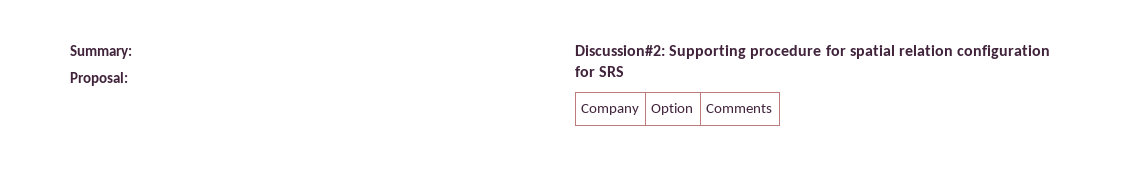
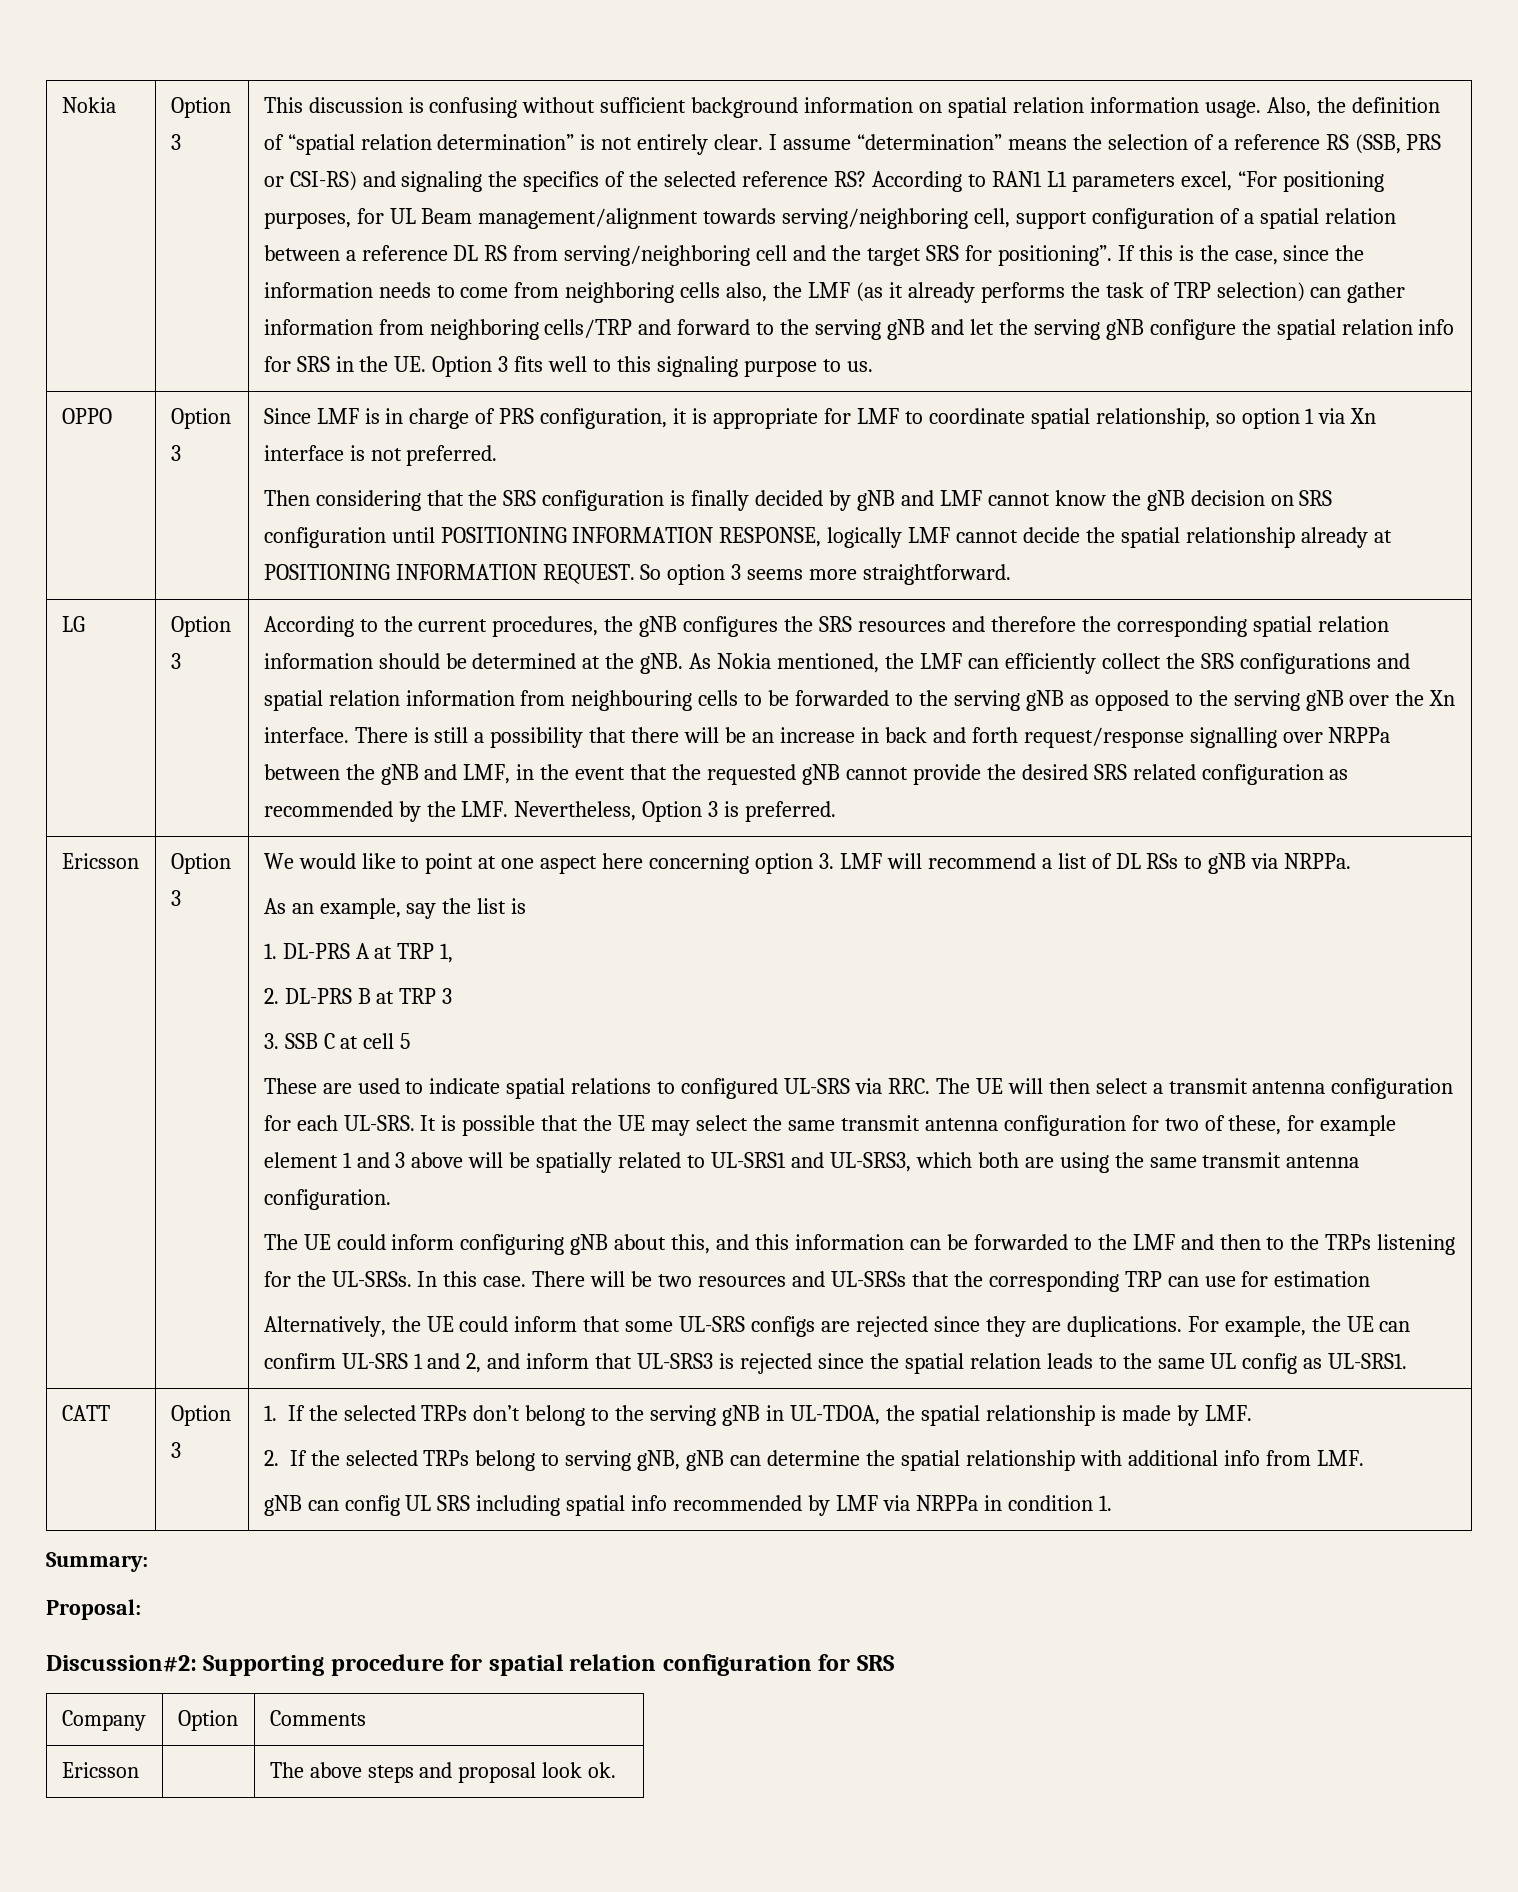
(70, 52) none -> [61,97,116,113] [170,97,231,118] [170,134,181,150] [263,97,1440,118] [263,134,1442,155] [263,171,1384,192] [263,208,1396,229] [263,245,1365,266] [263,282,1406,303] [263,319,1455,340] [263,356,873,377] [61,408,112,424] [170,408,231,429] [170,445,181,461] [263,408,1377,429] [263,445,498,466] [263,490,1333,511] [263,527,1392,548] [263,564,1012,585] [61,616,85,632] [170,616,231,637] [170,653,181,669] [263,616,1389,637] [263,653,1410,674] [263,690,1456,711] [263,727,1391,748] [263,764,1349,785] [263,801,837,822] [61,853,139,869] [170,853,231,874] [170,890,181,906] [263,853,1352,874] [263,898,527,919] [263,943,454,963] [263,988,453,1004] [263,1033,411,1049] [263,1078,1454,1099] [263,1115,1397,1136] [263,1152,1360,1173] [263,1189,391,1210] [263,1234,1456,1255] [263,1271,1371,1292] [263,1316,1411,1337] [263,1353,1408,1374] [61,1405,110,1421] [170,1405,231,1426] [170,1442,181,1458] [263,1405,1252,1426] [263,1450,1364,1471] [263,1495,1112,1516] Nokia | Option 3 | This discussion is confusing without sufficient background information on spatial relation information usage. Also, the definition of “spatial relation determination” is not entirely clear. I assume “determination” means the selection of a reference RS (SSB, PRS or CSI-RS) and signaling the specifics of the selected reference RS? According to RAN1 L1 parameters excel, “For positioning purposes, for UL Beam management/alignment towards serving/neighboring cell, support configuration of a spatial relation between a reference DL RS from serving/neighboring cell and the target SRS for positioning”. If this is the case, since the information needs to come from neighboring cells also, the LMF (as it already performs the task of TRP selection) can gather information from neighboring cells/TRP and forward to the serving gNB and let the serving gNB configure the spatial relation info for SRS in the UE. Option 3 fits well to this signaling purpose to us. // OPPO | Option 3 | Since LMF is in charge of PRS configuration, it is appropriate for LMF to coordinate spatial relationship, so option 1 via Xn interface is not preferred. // Then considering that the SRS configuration is finally decided by gNB and LMF cannot know the gNB decision on SRS configuration until POSITIONING INFORMATION RESPONSE, logically LMF cannot decide the spatial relationship already at POSITIONING INFORMATION REQUEST. So option 3 seems more straightforward. // LG | Option 3 | According to the current procedures, the gNB configures the SRS resources and therefore the corresponding spatial relation information should be determined at the gNB. As Nokia mentioned, the LMF can efficiently collect the SRS configurations and spatial relation information from neighbouring cells to be forwarded to the serving gNB as opposed to the serving gNB over the Xn interface. There is still a possibility that there will be an increase in back and forth request/response signalling over NRPPa between the gNB and LMF, in the event that the requested gNB cannot provide the desired SRS related configuration as recommended by the LMF. Nevertheless, Option 3 is preferred. // Ericsson | Option 3 | We would like to point at one aspect here concerning option 3. LMF will recommend a list of DL RSs to gNB via NRPPa. // As an example, say the list is // 1. DL-PRS A at TRP 1, // 2. DL-PRS B at TRP 3 // 3. SSB C at cell 5 // These are used to indicate spatial relations to configured UL-SRS via RRC. The UE will then select a transmit antenna configuration for each UL-SRS. It is possible that the UE may select the same transmit antenna configuration for two of these, for example element 1 and 3 above will be spatially related to UL-SRS1 and UL-SRS3, which both are using the same transmit antenna configuration. // The UE could inform configuring gNB about this, and this information can be forwarded to the LMF and then to the TRPs listening for the UL-SRSs. In this case. There will be two resources and UL-SRSs that the corresponding TRP can use for estimation // Alternatively, the UE could inform that some UL-SRS configs are rejected since they are duplications. For example, the UE can confirm UL-SRS 1 and 2, and inform that UL-SRS3 is rejected since the spatial relation leads to the same UL config as UL-SRS1. // CATT | Option 3 | 1. If the selected TRPs don’t belong to the serving gNB in UL-TDOA, the spatial relationship is made by LMF. // 2. If the selected TRPs belong to serving gNB, gNB can determine the spatial relationship with additional info from LMF. // gNB can config UL SRS including spatial info recommended by LMF via NRPPa in condition 1. //
(772, 108) none -> [61,1762,139,1778] [269,1762,617,1783] // Ericsson | | The above steps and proposal look ok.

